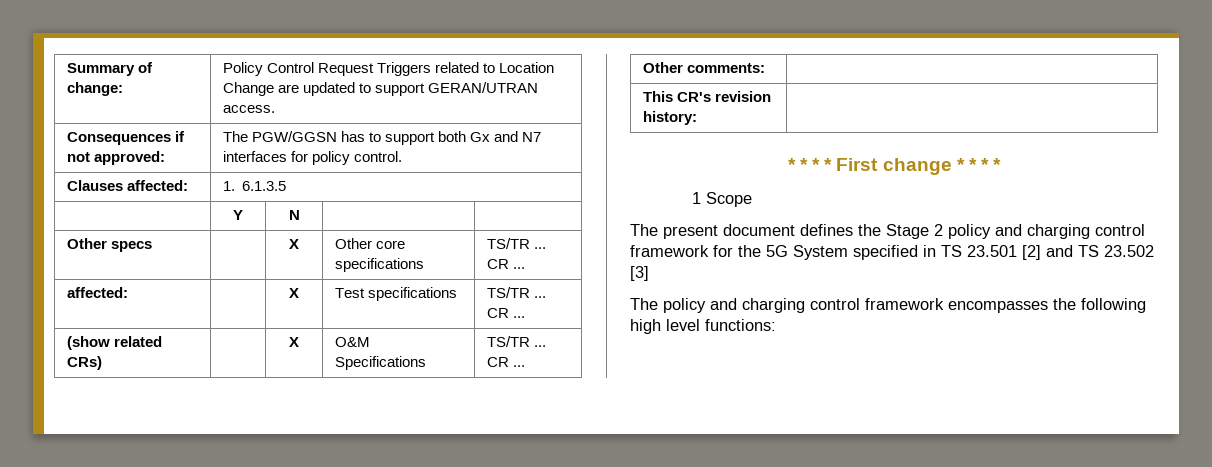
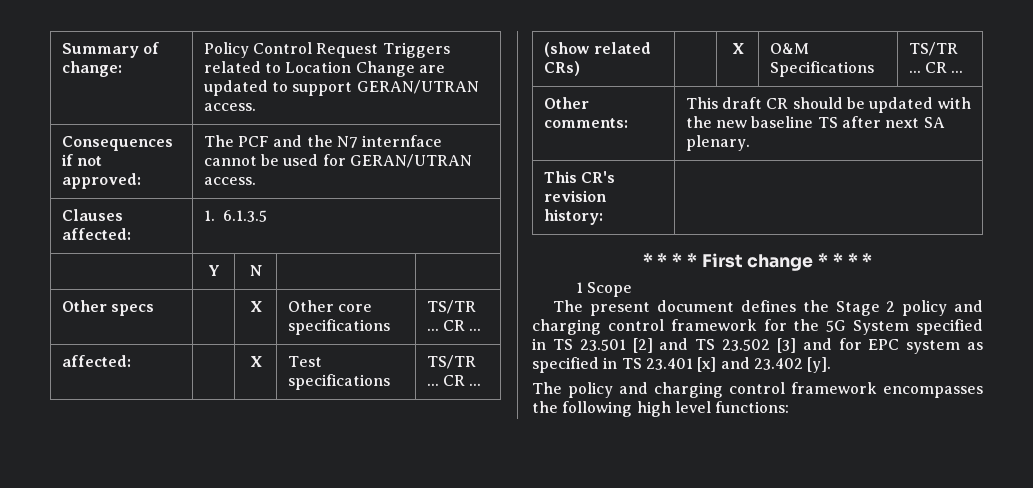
[251,131,542,145] [222,151,402,165] PGW/GGSN has to support both Gx and N7 interfaces for policy control. -> [238,135,443,148] [203,154,473,168] [203,177,256,185] PCF and the N7 internface cannot be used for GERAN/UTRAN access.
(765, 68) none -> [685,97,971,113] [685,116,945,128] [685,135,750,151] This draft CR should be updated with the new baseline TS after next SA plenary.
(649, 273) none -> [802,338,983,354] [532,357,832,373] and for EPC system as specified in TS 23.401 [x] and 23.402 [y].

